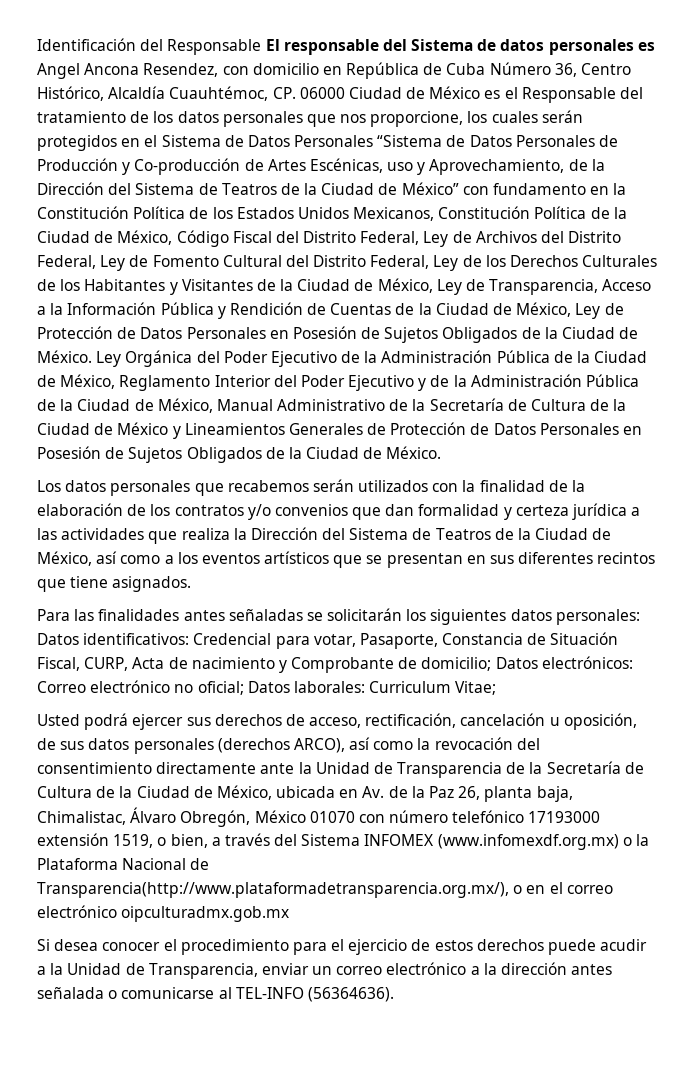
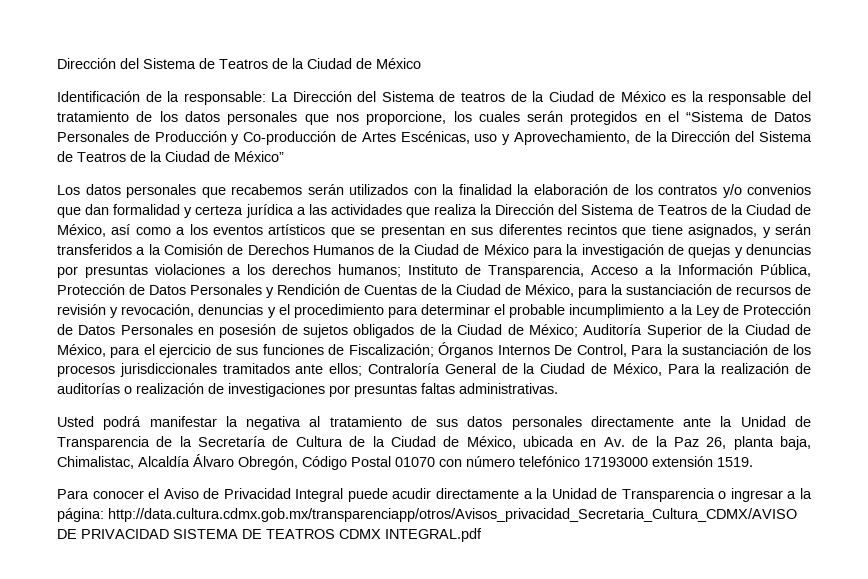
[37,38,655,55] [37,62,632,79] [37,86,345,101] Identificación del Responsable El responsable del Sistema de datos personales es Angel Ancona Resendez, con domicilio en República de Cuba Número 36, Centro Histórico, Alcaldía Cuauhtémoc, CP. 06000 -> [57,58,421,69] [57,91,545,105] Dirección del Sistema de Teatros de la Ciudad de México // Identificación de la responsable: La Dirección del Sistema de teatros de la
[504,87,616,103] el Responsable -> [691,91,787,105] la responsable
[161,135,374,147] Sistema de Datos Personales -> (680, 116) none
[462,183,627,195] [37,206,627,221] [37,230,622,247] [37,255,658,271] [37,278,652,295] [37,302,624,319] [37,326,639,343] [37,350,648,367] [37,374,640,391] [37,398,627,413] [37,422,643,439] [37,446,442,463] con fundamento en la Constitución Política de los Estados Unidos Mexicanos, Constitución Política de la Ciudad de México, Código Fiscal del Distrito Federal, Ley de Archivos del Distrito Federal, Ley de Fomento Cultural del Distrito Federal, Ley de los Derechos Culturales de los Habitantes y Visitantes de la Ciudad de México, Ley de Transparencia, Acceso a la Información Pública y Rendición de Cuentas de la Ciudad de México, Ley de Protección de Datos Personales en Posesión de Sujetos Obligados de la Ciudad de México. Ley Orgánica del Poder Ejecutivo de la Administración Pública de la Ciudad de México, Reglamento Interior del Poder Ejecutivo y de la Administración Pública de la Ciudad de México, Manual Administrativo de la Secretaría de Cultura de la Ciudad de México y Lineamientos Generales de Protección de Datos Personales en Posesión de Sujetos Obligados de la Ciudad de México. -> (284, 156) none
[548,480,568,492] de -> (512, 189) none
[112,576,192,592] [37,608,640,625] [37,632,619,649] [37,656,633,673] [37,680,497,695] [37,713,637,730] [37,737,540,754] [37,762,152,774] asignados. // Para las finalidades antes señaladas se solicitarán los siguientes datos personales: Datos identificativos: Credencial para votar, Pasaporte, Constancia de Situación Fiscal, CURP, Acta de nacimiento y Comprobante de domicilio; Datos electrónicos: Correo electrónico no oficial; Datos laborales: Curriculum Vitae; // Usted podrá ejercer sus derechos de acceso, rectificación, cancelación u oposición, de sus datos personales (derechos ARCO), así como la revocación del consentimiento -> [688,224,812,238] [57,244,812,258] [57,264,811,278] [57,284,811,298] [57,304,811,318] [57,324,812,338] [57,342,812,358] [57,363,811,377] [57,383,558,397] [57,416,582,430] asignados, y serán transferidos a la Comisión de Derechos Humanos de la Ciudad de México para la investigación de quejas y denuncias por presuntas violaciones a los derechos humanos; Instituto de Transparencia, Acceso a la Información Pública, Protección de Datos Personales y Rendición de Cuentas de la Ciudad de México, para la sustanciación de recursos de revisión y revocación, denuncias y el procedimiento para determinar el probable incumplimiento a la Ley de Protección de Datos Personales en posesión de sujetos obligados de la Ciudad de México; Auditoría Superior de la Ciudad de México, para el ejercicio de sus funciones de Fiscalización; Órganos Internos De Control, Para la sustanciación de los procesos jurisdiccionales tramitados ante ellos; Contraloría General de la Ciudad de México, Para la realización de auditorías o realización de investigaciones por presuntas faltas administrativas. // Usted podrá manifestar la negativa al tratamiento de sus datos personales
(126, 818) none -> [138,456,190,467] Alcaldía
[254,810,306,823] México -> [302,456,391,470] Código Postal
[113,833,650,850] [37,858,210,870] [37,882,613,898] [37,905,290,922] [37,939,544,955] 1519, o bien, a través del Sistema INFOMEX (www.infomexdf.org.mx) o la Plataforma Nacional de Transparencia(http://www.plataformadetransparencia.org.mx/), o en el correo electrónico oipculturadmx.gob.mx // Si desea conocer el procedimiento para el ejercicio de estos derechos -> [717,457,753,467] [57,488,344,502] 1519. // Para conocer el Aviso de Privacidad Integral
(648, 945) none -> [435,488,519,499] directamente
[148,962,613,979] [37,987,394,1002] Transparencia, enviar un correo electrónico a la dirección antes señalada o comunicarse al TEL-INFO (56364636). -> [621,488,812,502] [57,508,797,522] [57,528,482,542] Transparencia o ingresar a la página: http://data.cultura.cdmx.gob.mx/transparenciapp/otros/Avisos_privacidad_Secretaria_Cultura_CDMX/AVISO DE PRIVACIDAD SISTEMA DE TEATROS CDMX INTEGRAL.pdf

